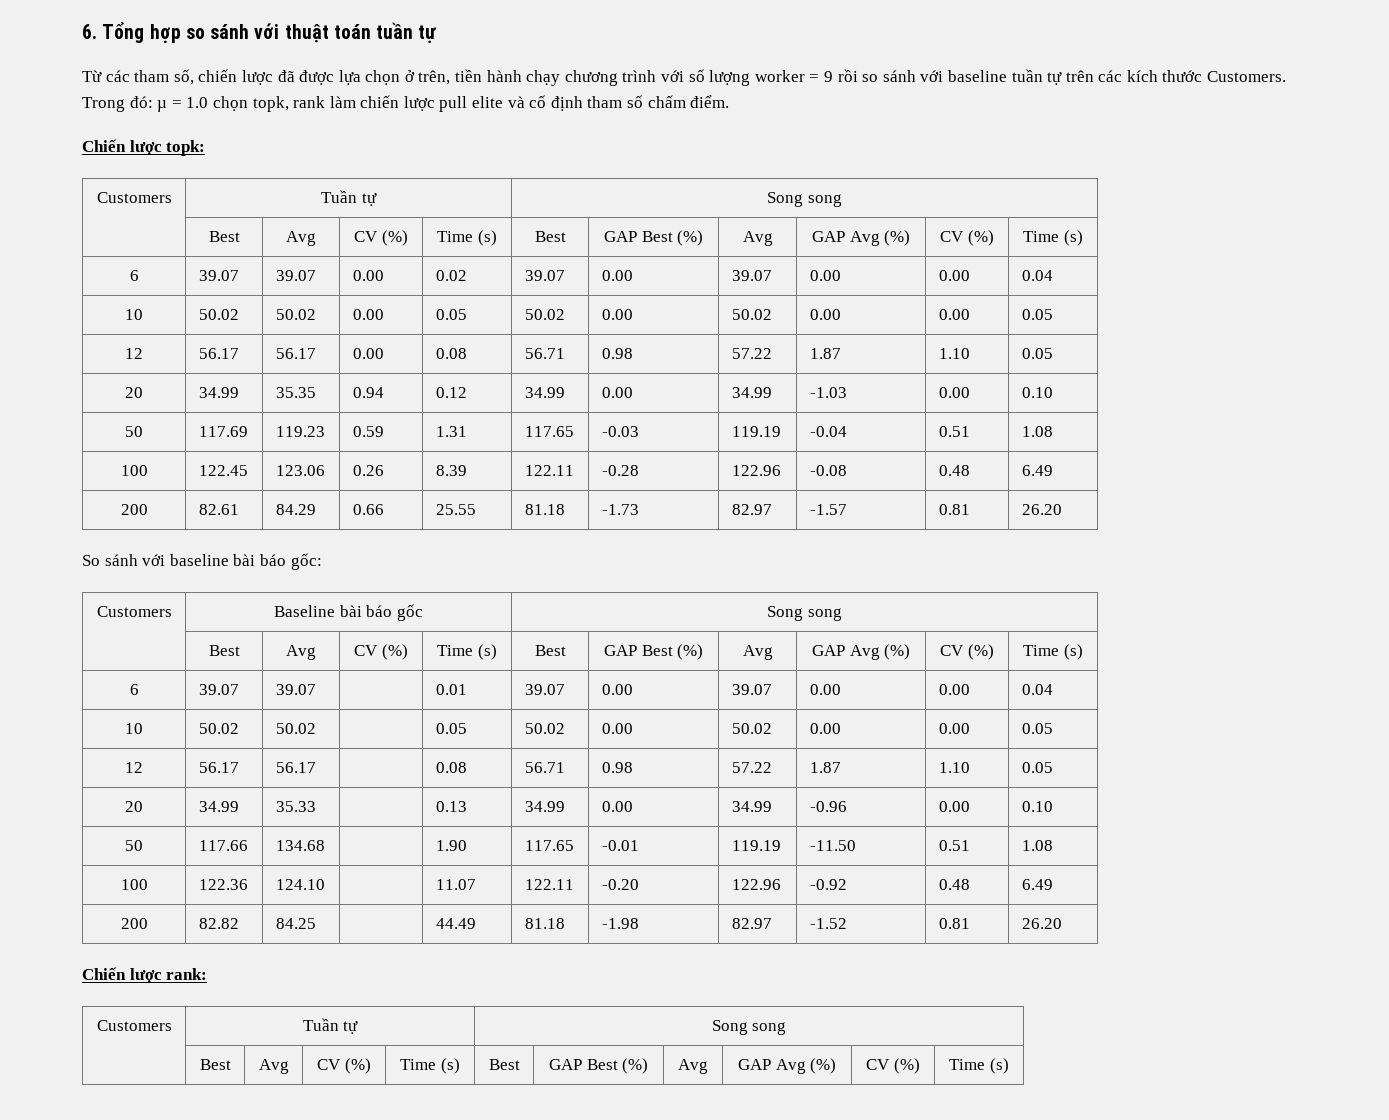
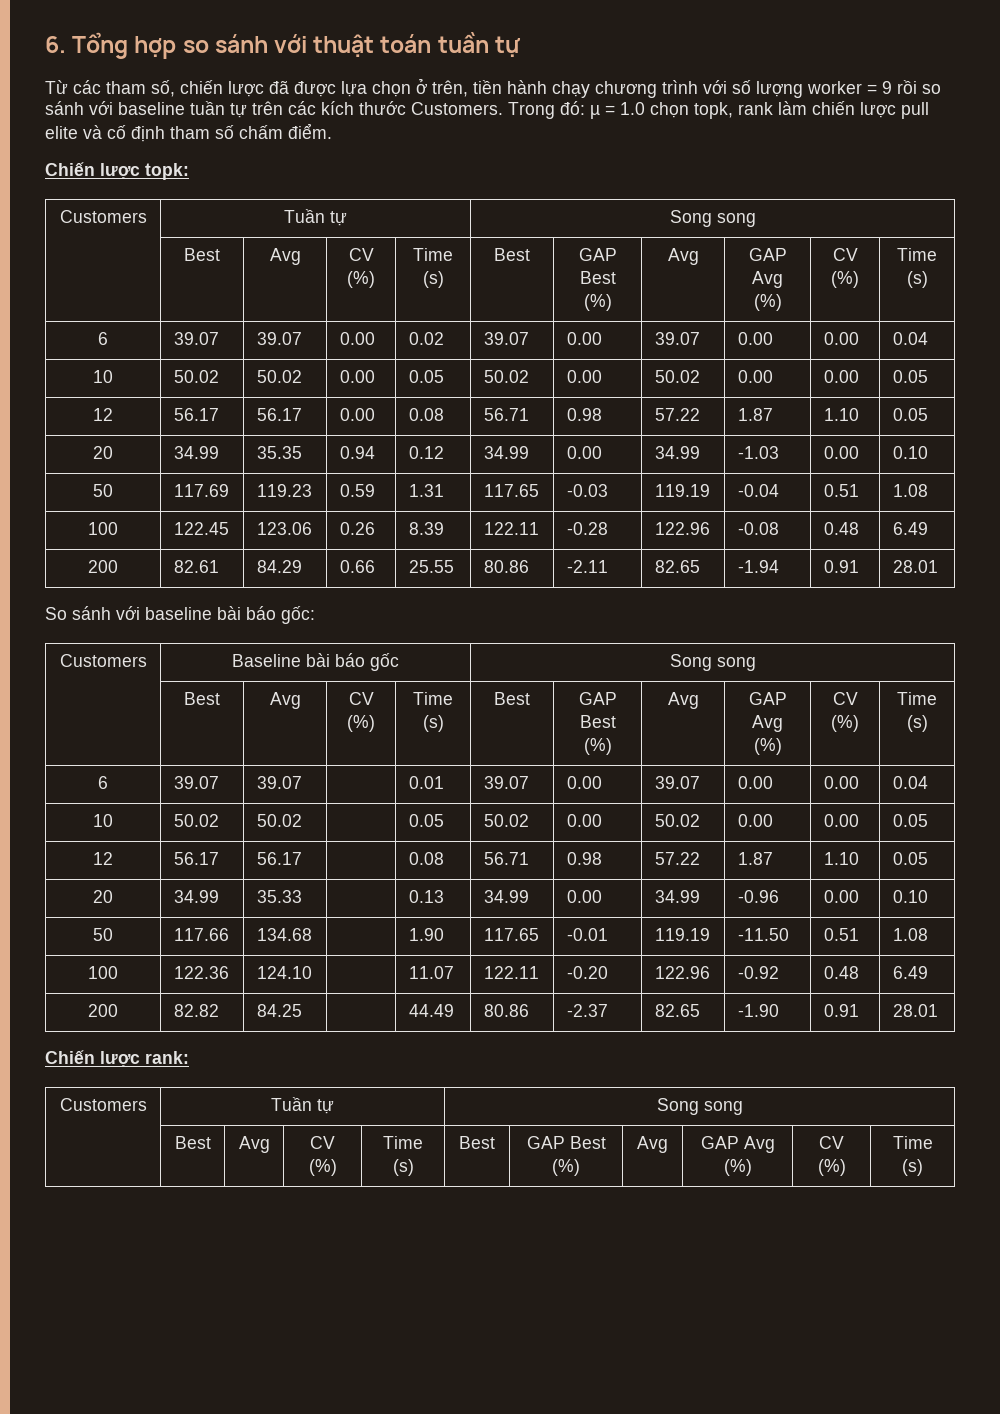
[524,504,565,515] [601,504,639,515] [731,504,772,515] [809,504,847,515] [938,504,970,515] [1021,504,1062,515] 81.18 | -1.73 | 82.97 | -1.57 | 0.81 | 26.20 -> [483,560,529,573] [566,560,608,573] [654,560,700,573] [737,560,779,573] [823,560,859,573] [892,560,938,573] 80.86 | -2.11 | 82.65 | -1.94 | 0.91 | 28.01
[524,918,565,929] [601,918,639,929] [731,918,772,929] [809,918,847,929] [938,918,970,929] [1021,918,1062,929] 81.18 | -1.98 | 82.97 | -1.52 | 0.81 | 26.20 -> [483,1004,529,1017] [566,1004,608,1017] [654,1004,700,1017] [737,1004,779,1017] [823,1004,859,1017] [892,1004,938,1017] 80.86 | -2.37 | 82.65 | -1.90 | 0.91 | 28.01

